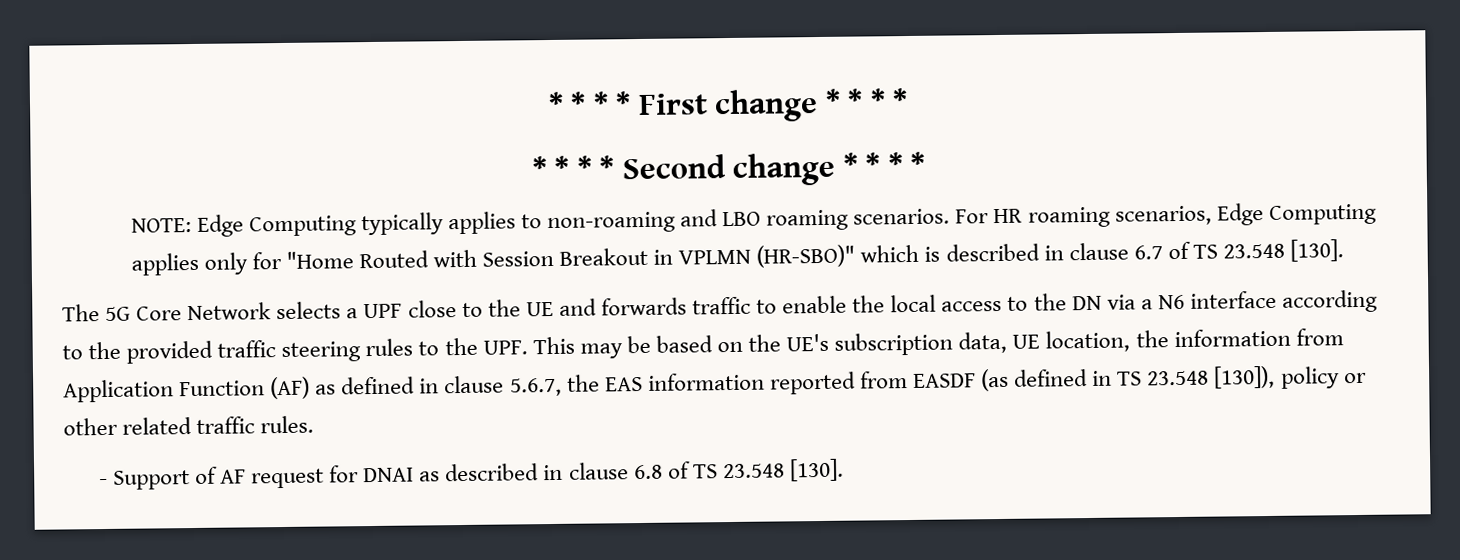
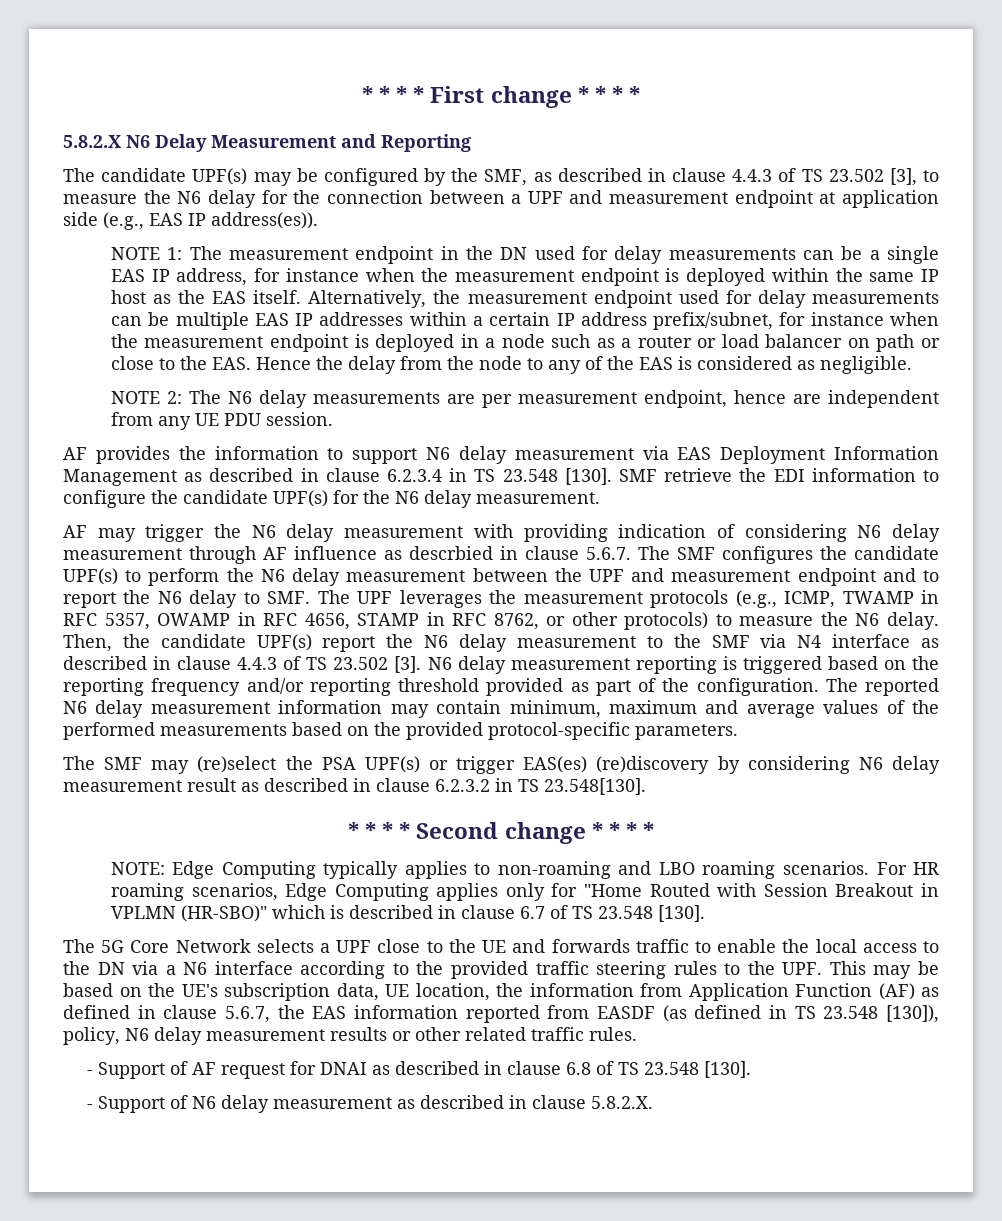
(909, 100) none -> [63,134,471,152] [63,168,939,186] [63,190,939,208] [63,212,318,230] [110,246,939,264] [110,268,940,286] [110,290,940,308] [110,312,939,330] [110,334,941,352] [110,356,912,374] [110,390,939,408] [110,412,333,430] [63,446,940,464] [63,468,940,486] [63,490,600,508] [63,524,941,542] [63,546,939,564] [63,568,939,586] [63,590,939,608] [63,612,939,630] [63,634,940,652] [63,656,939,674] [63,678,939,696] [63,700,939,718] [63,722,738,740] [63,756,940,774] [63,778,646,795] // 5.8.2.X N6 Delay Measurement and Reporting // The candidate UPF(s) may be configured by the SMF, as described in clause 4.4.3 of TS 23.502 [3], to measure the N6 delay for the connection between a UPF and measurement endpoint at application side (e.g., EAS IP address(es)). // NOTE 1: The measurement endpoint in the DN used for delay measurements can be a single EAS IP address, for instance when the measurement endpoint is deployed within the same IP host as the EAS itself. Alternatively, the measurement endpoint used for delay measurements can be multiple EAS IP addresses within a certain IP address prefix/subnet, for instance when the measurement endpoint is deployed in a node such as a router or load balancer on path or close to the EAS. Hence the delay from the node to any of the EAS is considered as negligible. // NOTE 2: The N6 delay measurements are per measurement endpoint, hence are independent from any UE PDU session. // AF provides the information to support N6 delay measurement via EAS Deployment Information Management as described in clause 6.2.3.4 in TS 23.548 [130]. SMF retrieve the EDI information to configure the candidate UPF(s) for the N6 delay measurement. // AF may trigger the N6 delay measurement with providing indication of considering N6 delay measurement through AF influence as descrbied in clause 5.6.7. The SMF configures the candidate UPF(s) to perform the N6 delay measurement between the UPF and measurement endpoint and to report the N6 delay to SMF. The UPF leverages the measurement protocols (e.g., ICMP, TWAMP in RFC 5357, OWAMP in RFC 4656, STAMP in RFC 8762, or other protocols) to measure the N6 delay. Then, the candidate UPF(s) report the N6 delay measurement to the SMF via N4 interface as described in clause 4.4.3 of TS 23.502 [3]. N6 delay measurement reporting is triggered based on the reporting frequency and/or reporting threshold provided as part of the configuration. The reported N6 delay measurement information may contain minimum, maximum and average values of the performed measurements based on the provided protocol-specific parameters. // The SMF may (re)select the PSA UPF(s) or trigger EAS(es) (re)discovery by considering N6 delay measurement result as described in clause 6.2.3.2 in TS 23.548[130].
[1280,366,1340,389] policy -> [63,1027,387,1045] policy, N6 delay measurement results
(844, 470) none -> [86,1095,653,1113] // - Support of N6 delay measurement as described in clause 5.8.2.X.

